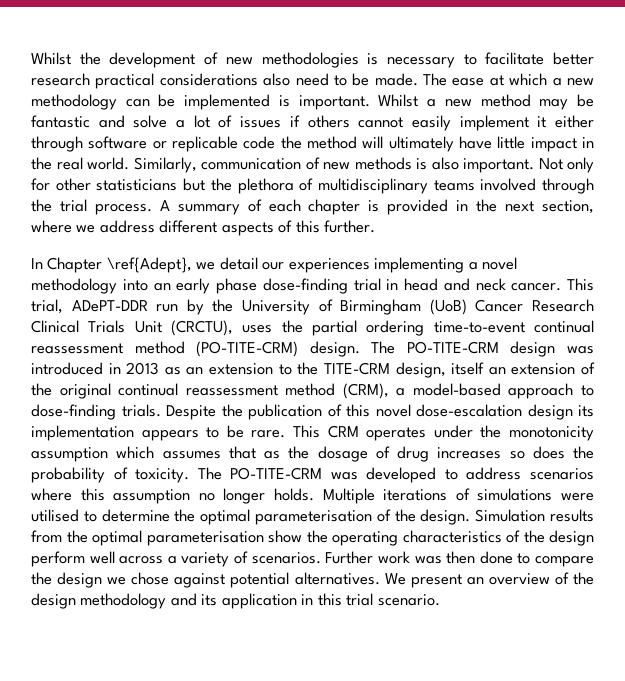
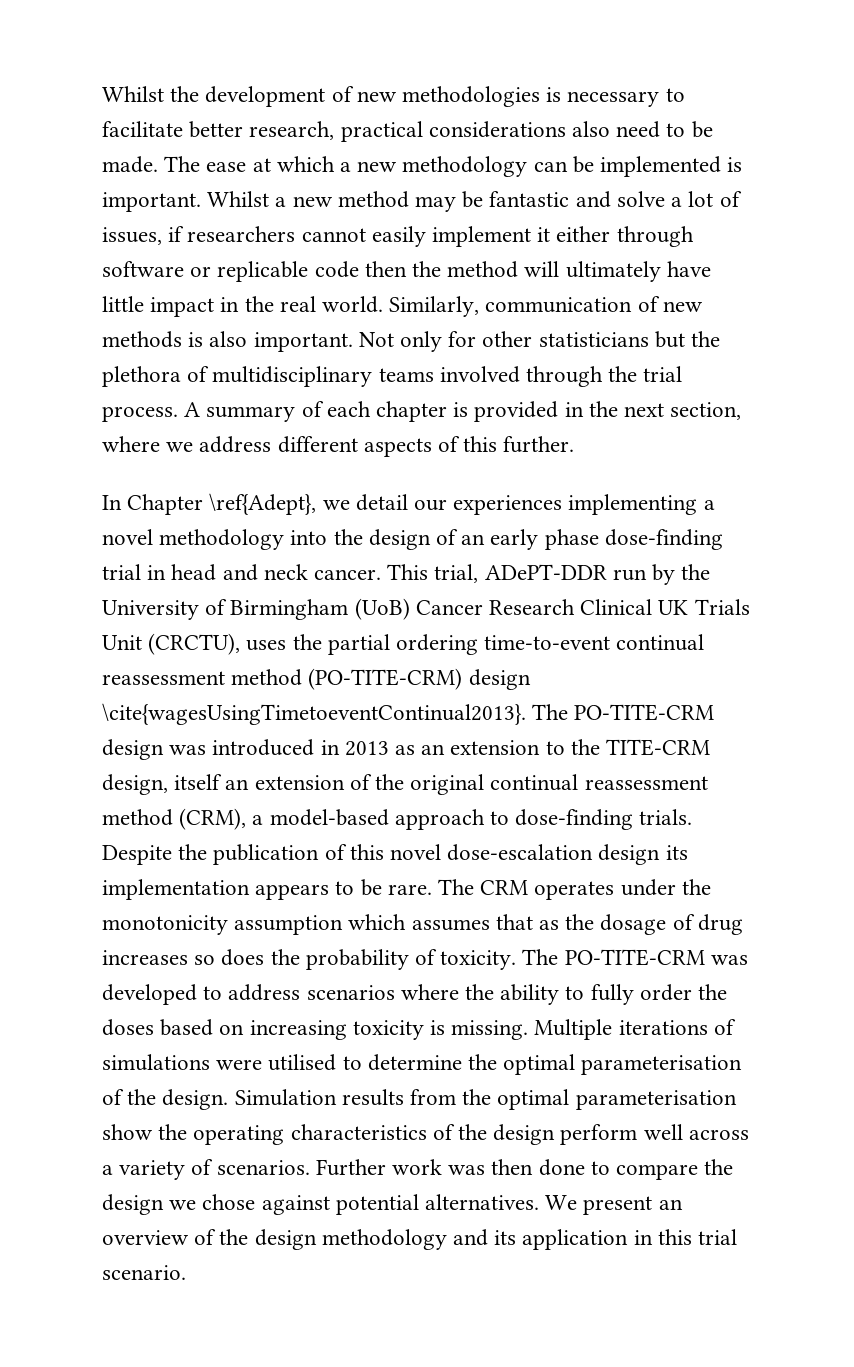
[31,73,90,86] research -> [249,121,335,140] research,
[240,115,350,128] issues if others -> [102,226,296,245] issues, if researchers
(276, 142) none -> [364,261,407,277] then
(148, 285) none -> [333,529,459,550] the design of
(79, 326) none -> [658,600,689,615] UK
[309,341,360,357] design. -> [468,669,531,690] [102,703,526,725] design \cite{wagesUsingTimetoeventContinual2013}.
[293,425,320,438] This -> [438,879,475,895] The
[80,488,314,504] this assumption no longer holds. -> [465,984,728,1005] [102,1019,529,1040] the ability to fully order the doses based on increasing toxicity is missing.

